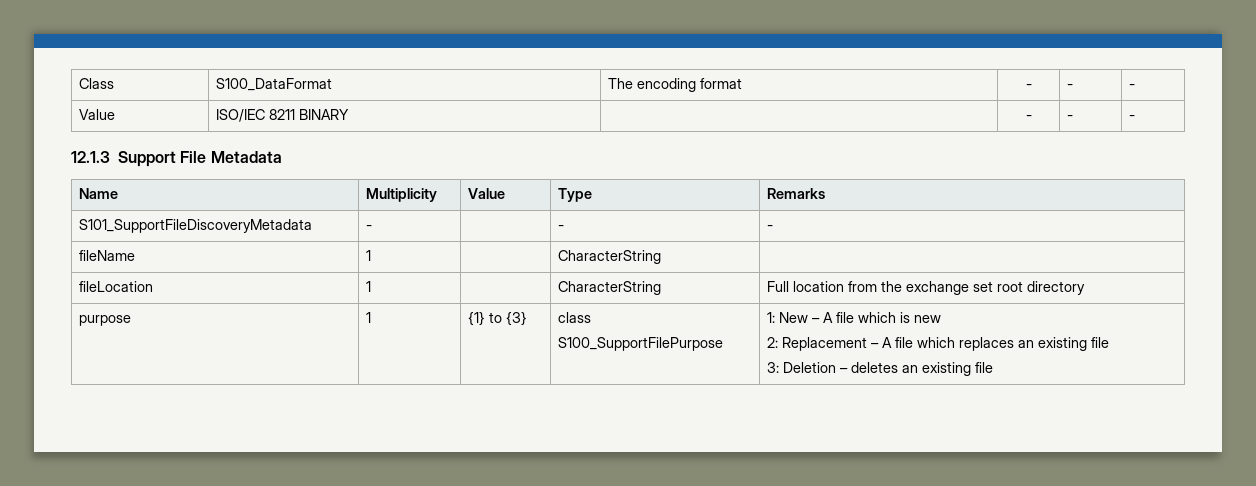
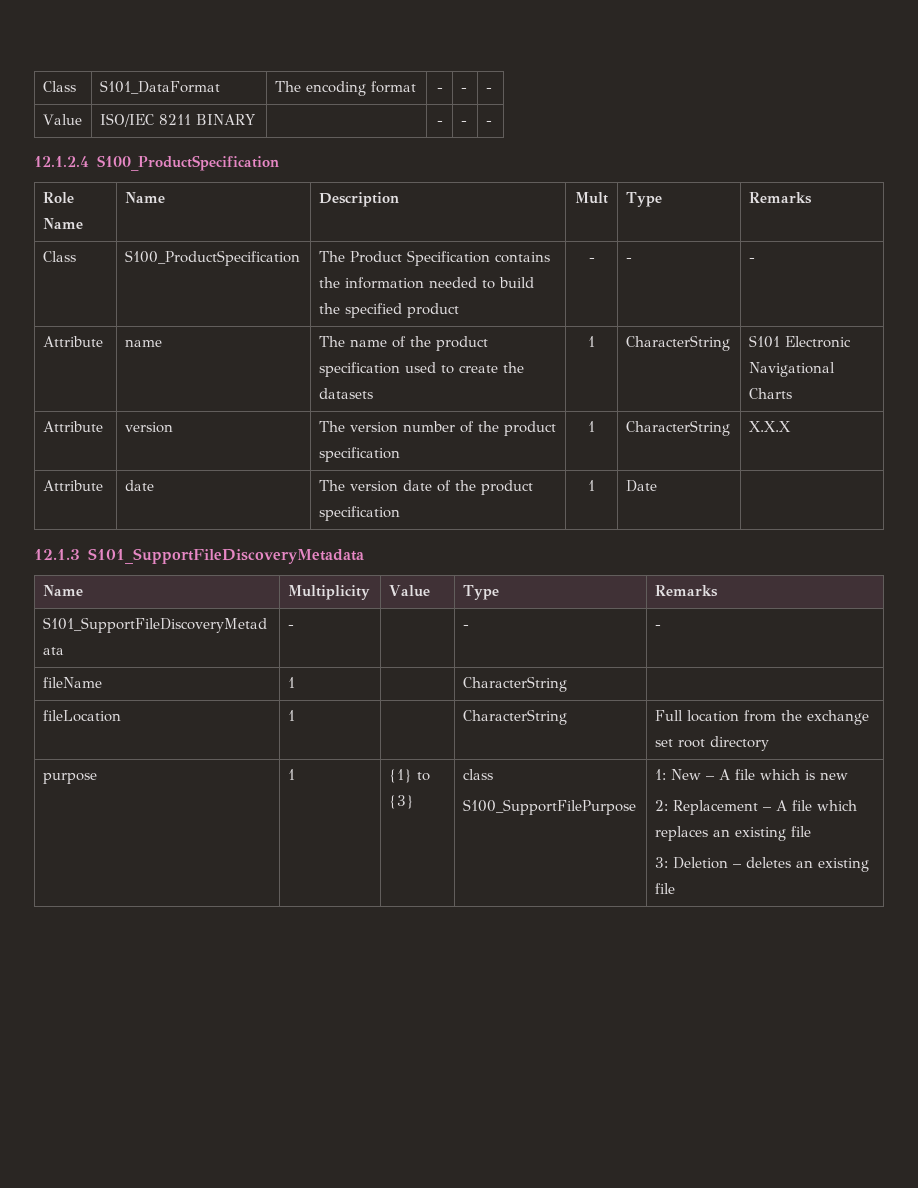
[78,78,114,89] [215,78,332,91] Class | S100_DataFormat -> [42,81,76,92] [99,80,220,94] Class | S101_DataFormat
[71,151,282,167] 12.1.3 Support File Metadata -> [34,155,279,171] [42,192,74,203] [42,218,83,229] [124,192,165,203] [318,192,399,207] [575,192,608,204] [625,192,662,207] [748,192,812,204] [42,251,76,262] [124,250,300,266] [318,250,550,266] [318,277,534,289] [318,303,459,318] [588,257,595,262] [625,257,632,262] [748,257,755,262] [42,336,103,347] [124,339,162,347] [318,336,488,351] [318,362,524,377] [318,388,373,399] [588,336,595,347] [625,335,730,351] [748,335,851,348] [748,362,835,377] [748,388,792,399] [42,421,103,432] [124,422,173,433] [318,421,556,436] [318,447,400,462] [588,421,595,432] [625,420,730,436] [748,421,791,432] [42,480,103,491] [124,480,154,491] [318,480,533,495] [318,506,400,521] [588,480,595,491] [625,480,657,492] [34,548,364,564] 12.1.2.4 S100_ProductSpecification // Role Name | Name | Description | Mult | Type | Remarks // Class | S100_ProductSpecification | The Product Specification contains the information needed to build the specified product | - | - | - // Attribute | name | The name of the product specification used to create the datasets | 1 | CharacterString | S101 Electronic Navigational Charts // Attribute | version | The version number of the product specification | 1 | CharacterString | X.X.X // Attribute | date | The version date of the product specification | 1 | Date | // 12.1.3 S101_SupportFileDiscoveryMetadata

